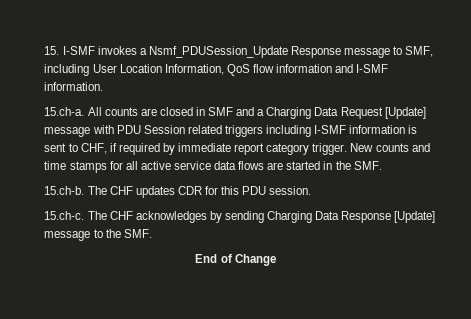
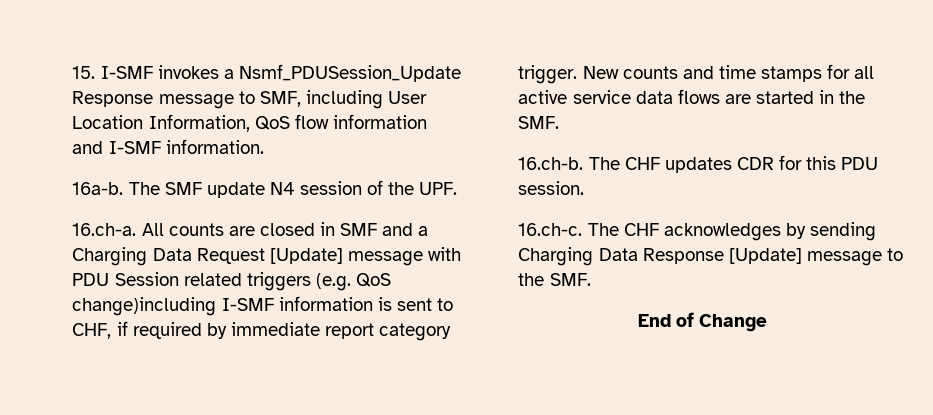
[44,107,85,116] 15.ch-a. -> [72,180,458,198] [72,223,137,236] 16a-b. The SMF update N4 session of the UPF. // 16.ch-a.
[266,125,312,137] including -> [315,273,392,291] [72,297,217,316] (e.g. QoS change)including
[44,186,85,195] 15.ch-b. -> [518,157,584,170] 16.ch-b.
[44,211,85,220] 15.ch-c. -> [518,223,583,236] 16.ch-c.

